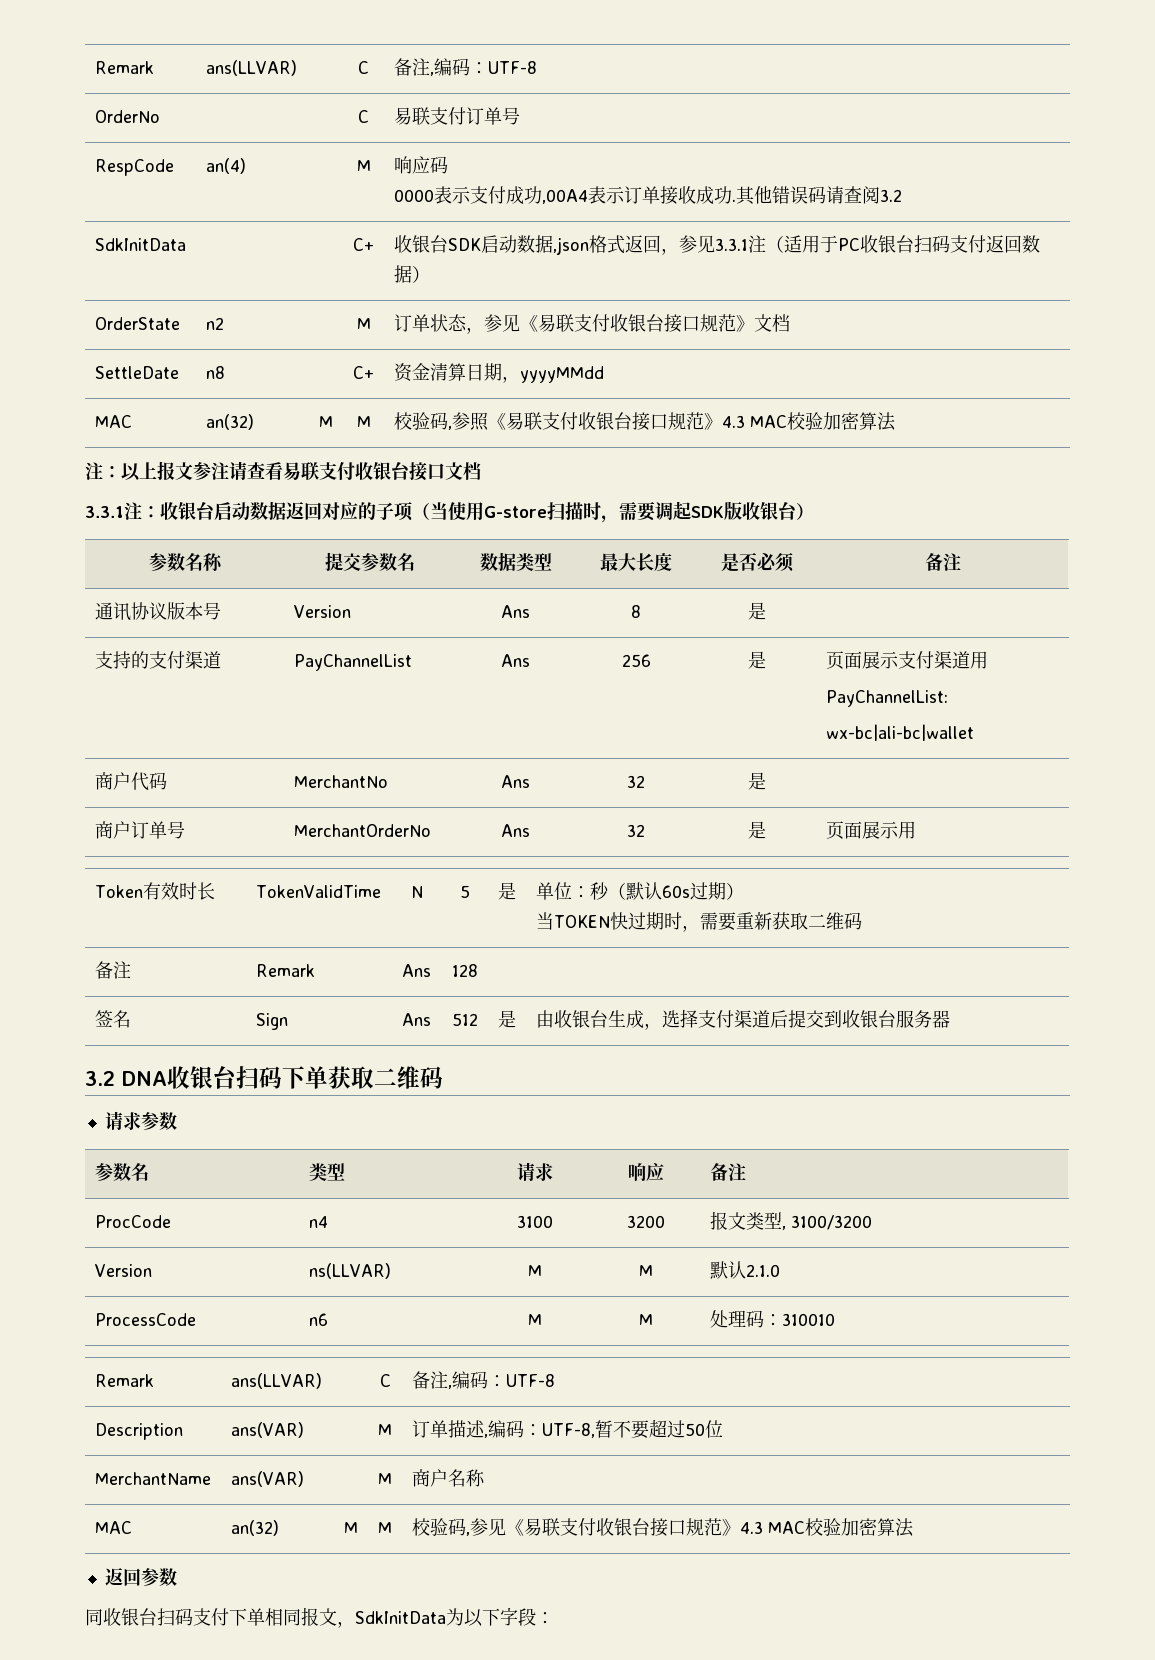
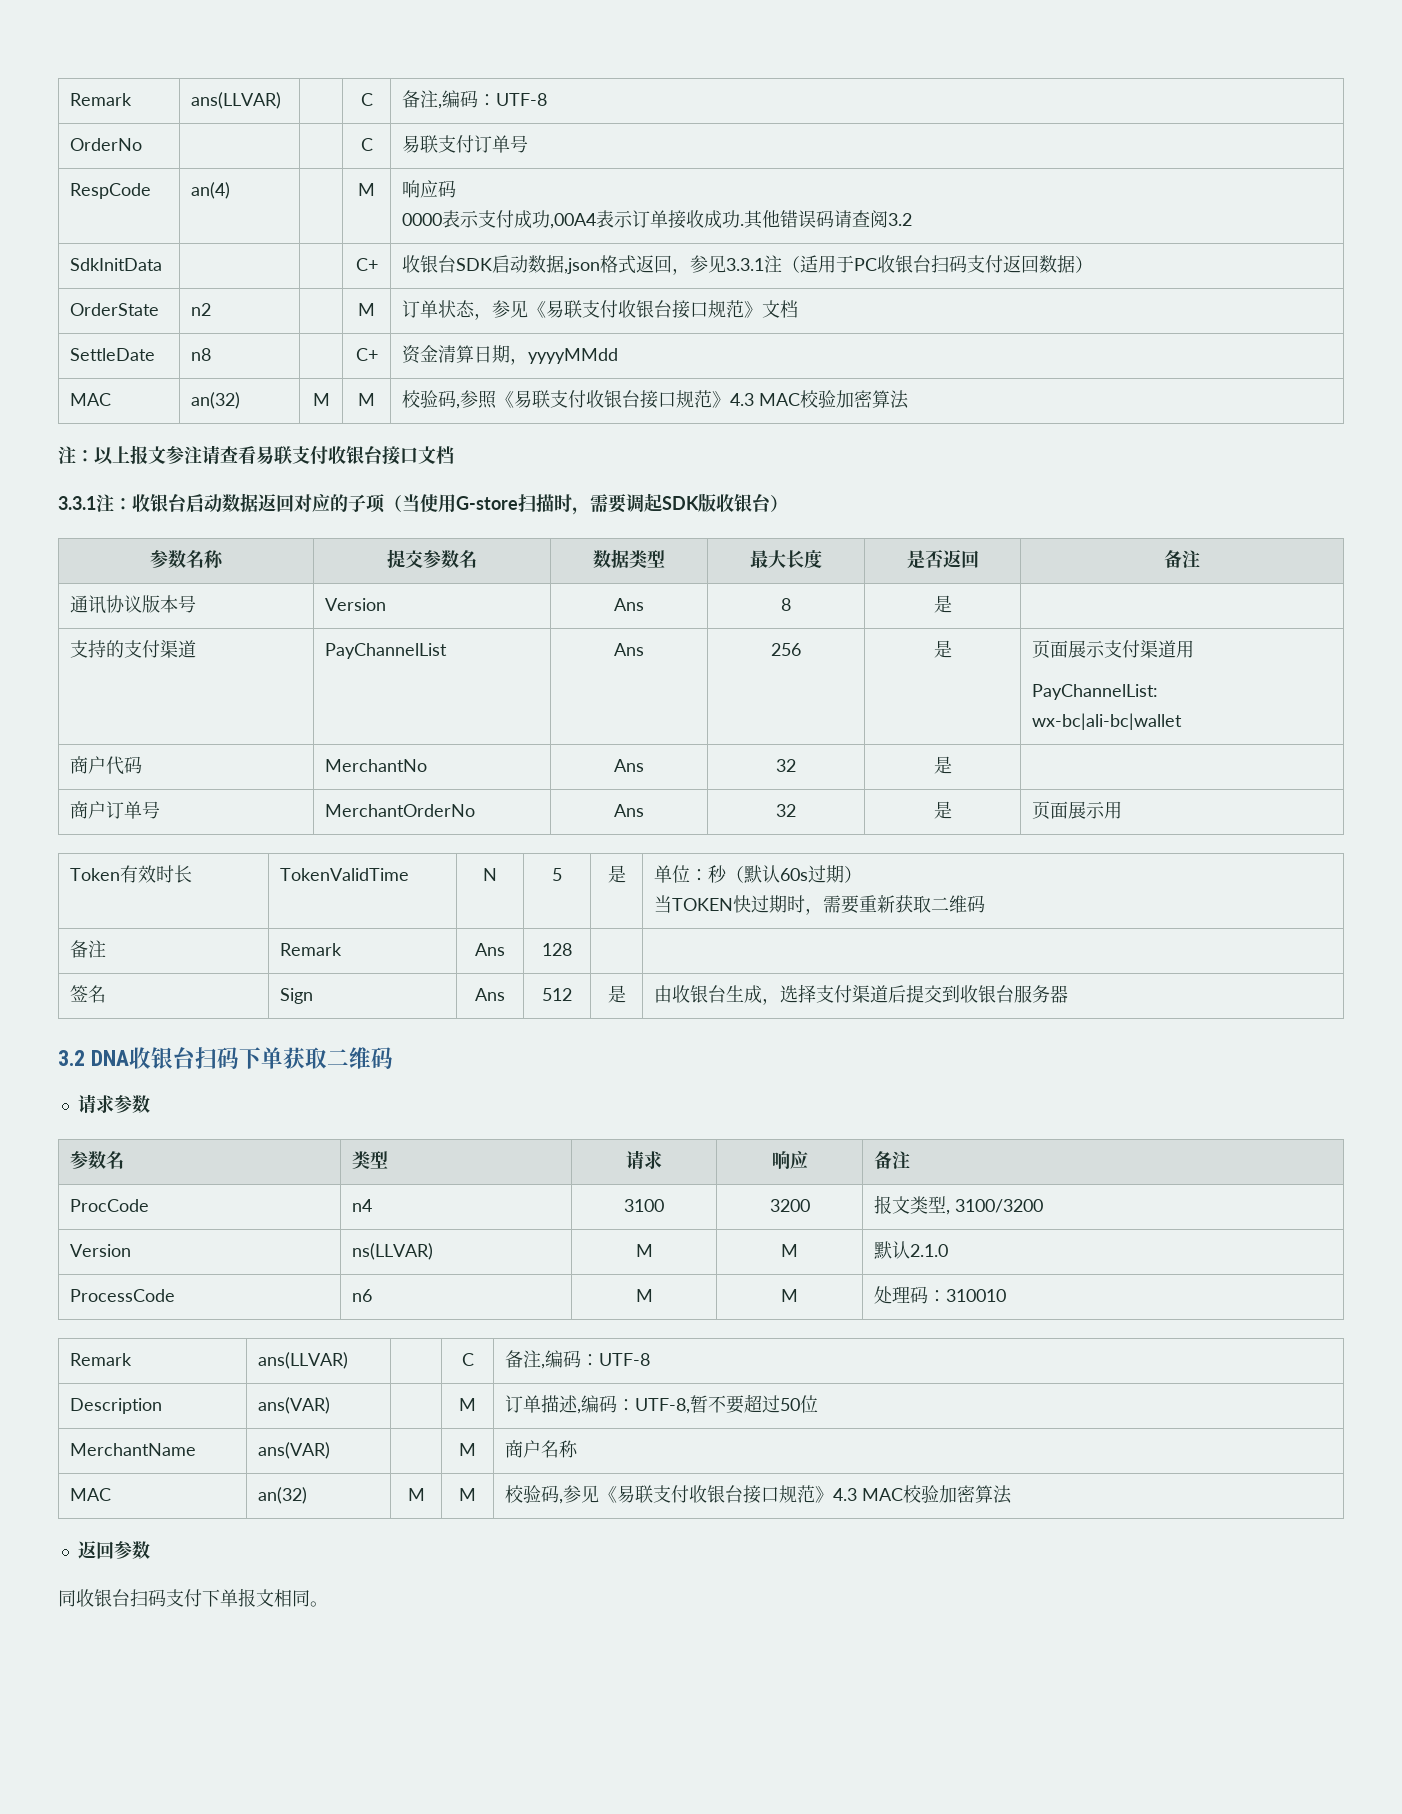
[756,552,794,572] 必须 -> [942,550,979,568] 返回
[265,1607,554,1628] 相同报文，SdkInitData为以下字段： -> [238,1588,328,1607] 报文相同。

